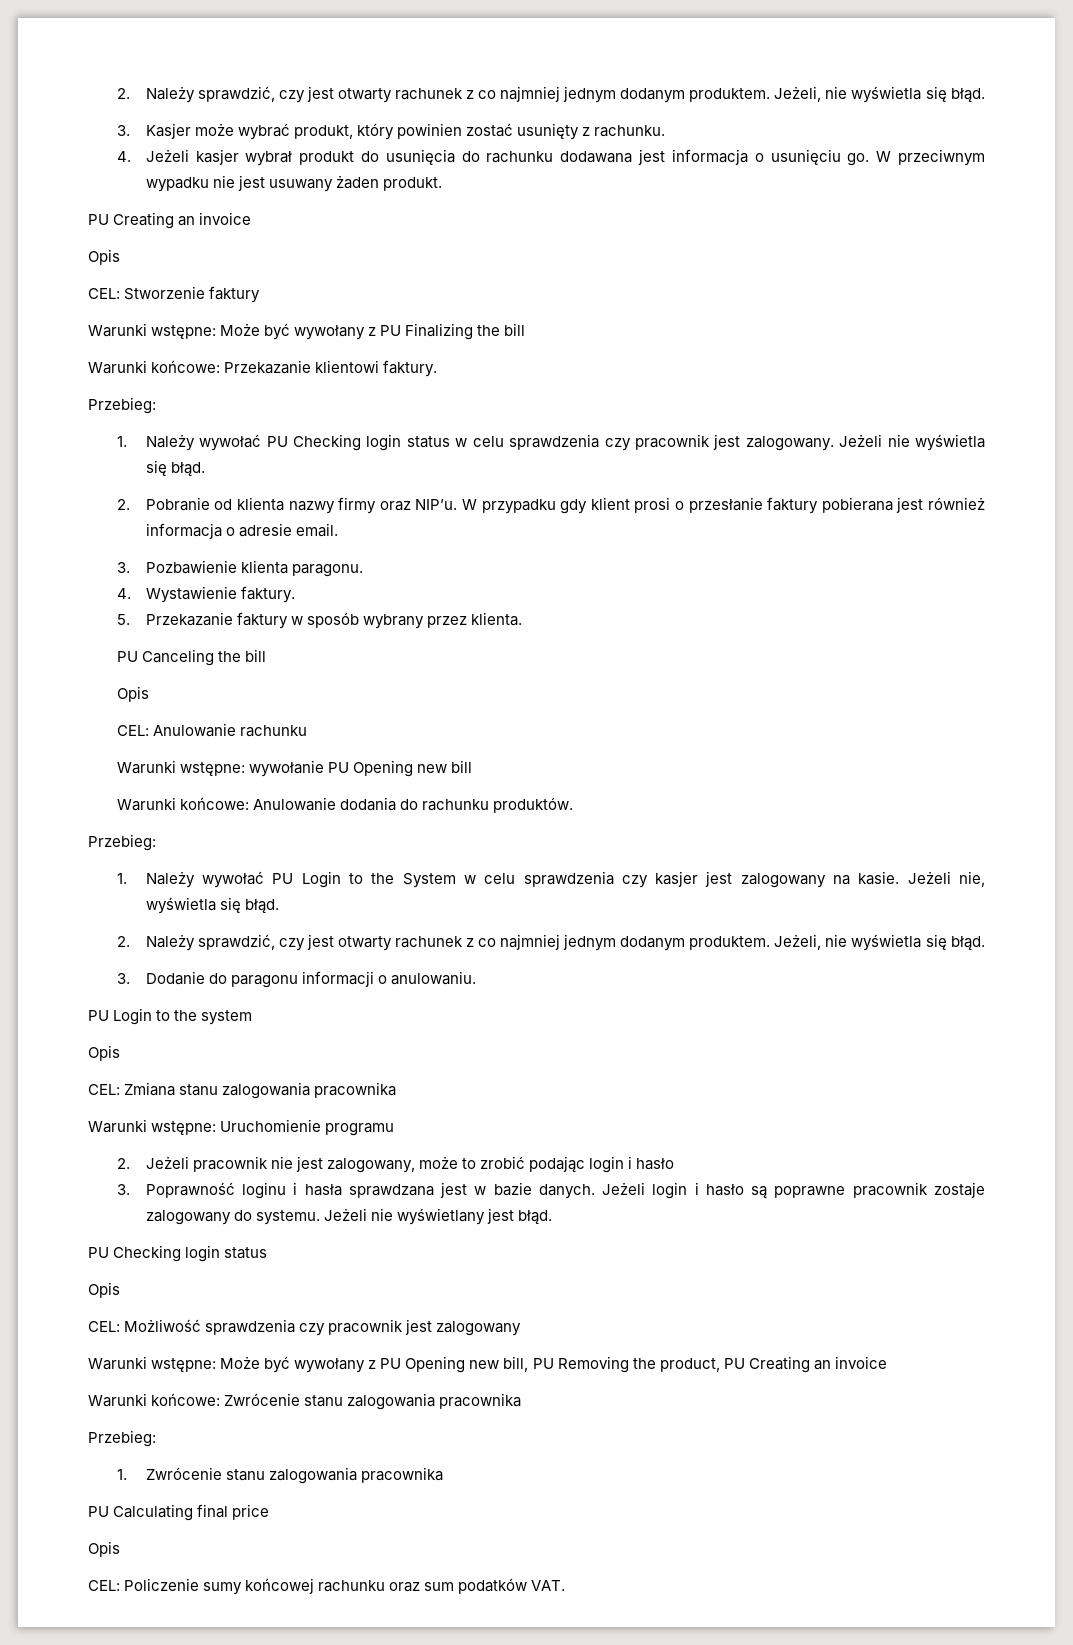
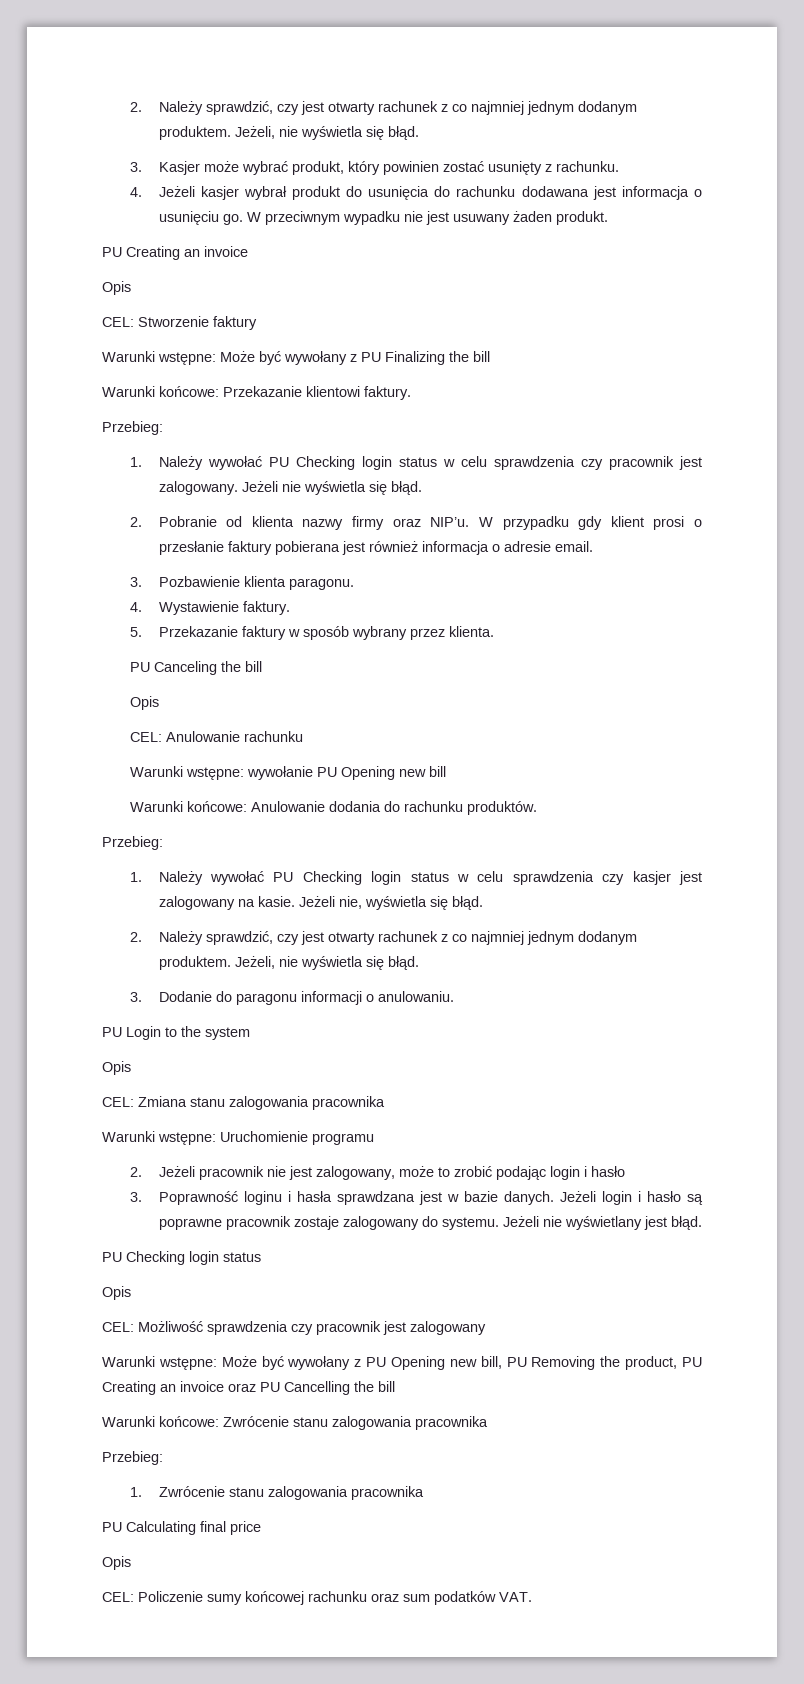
[301,871,456,888] Login to the System -> [302,871,449,885] Checking login status
(887, 1362) none -> [228,1381,395,1395] oraz PU Cancelling the bill

